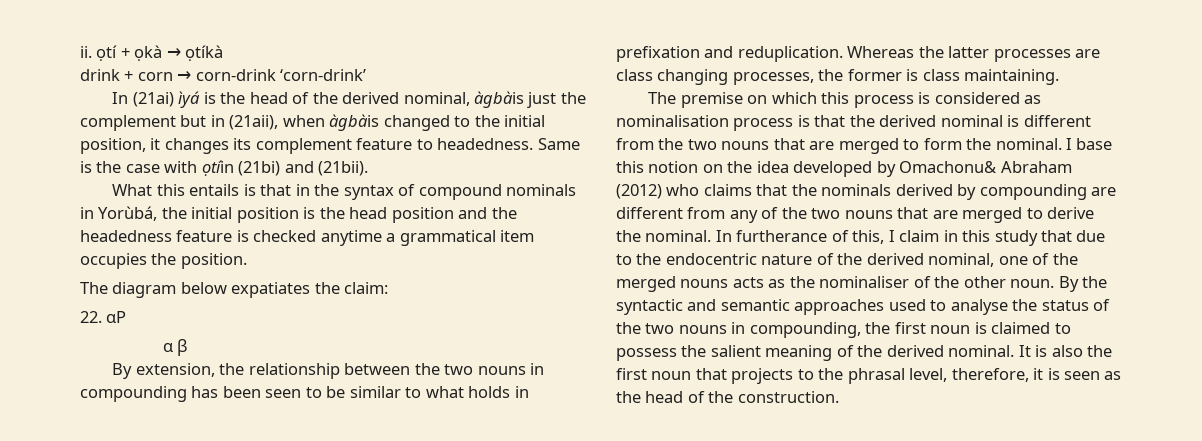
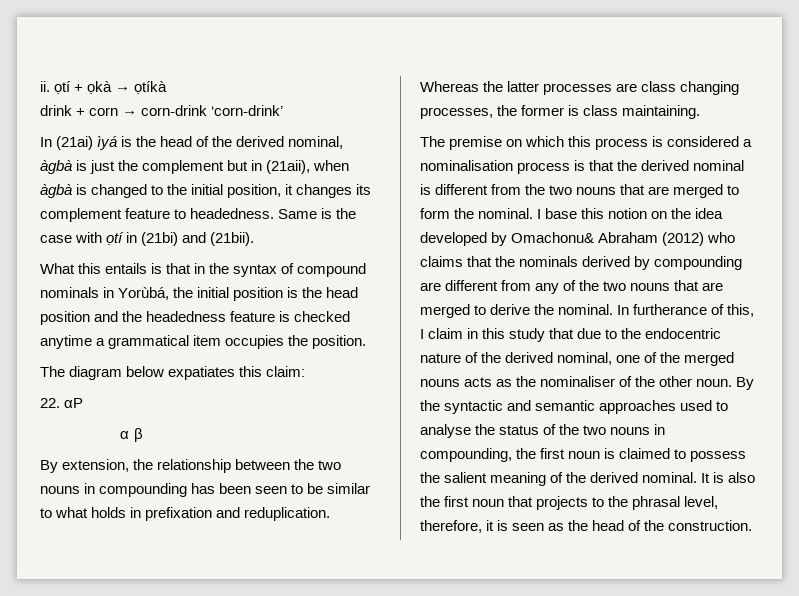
[473,91,524,108] àgbàis -> [40,160,88,174] àgbà is
[329,114,380,131] àgbàis -> [40,184,88,198] àgbà is
[201,160,234,176] ọtíin -> [106,232,138,245] ọtí in
[314,282,340,294] the -> [239,366,263,377] this
[1024,95,1042,104] as -> [743,139,753,147] a

